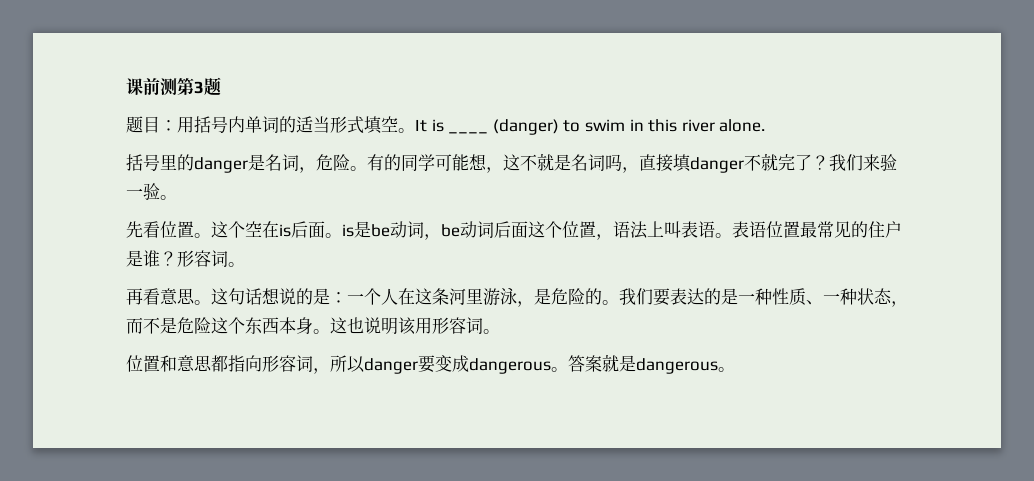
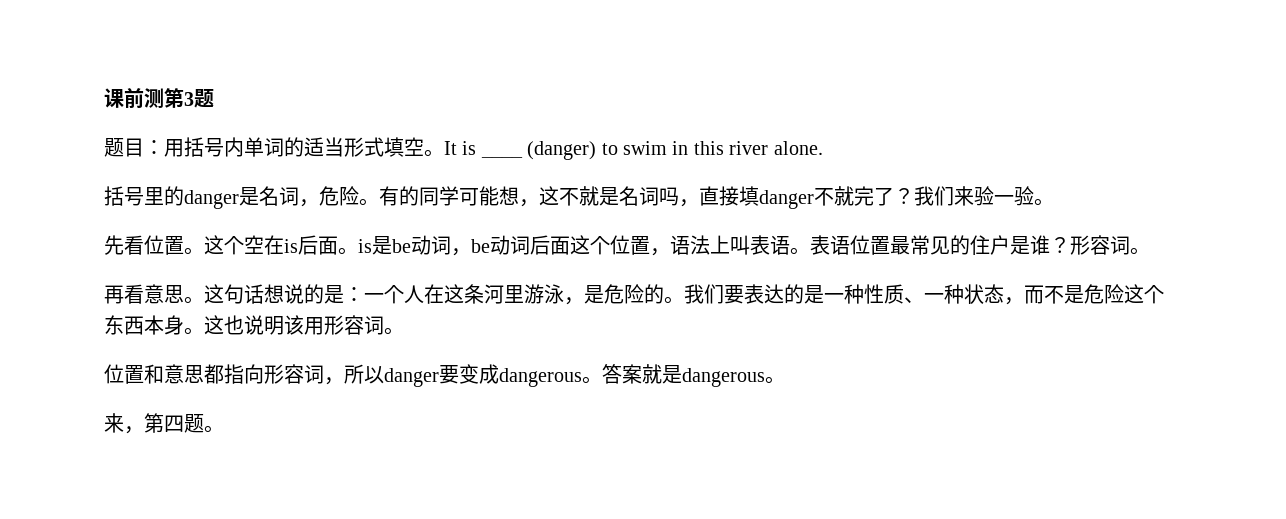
(735, 369) none -> [104,413,224,434] // 来，第四题。

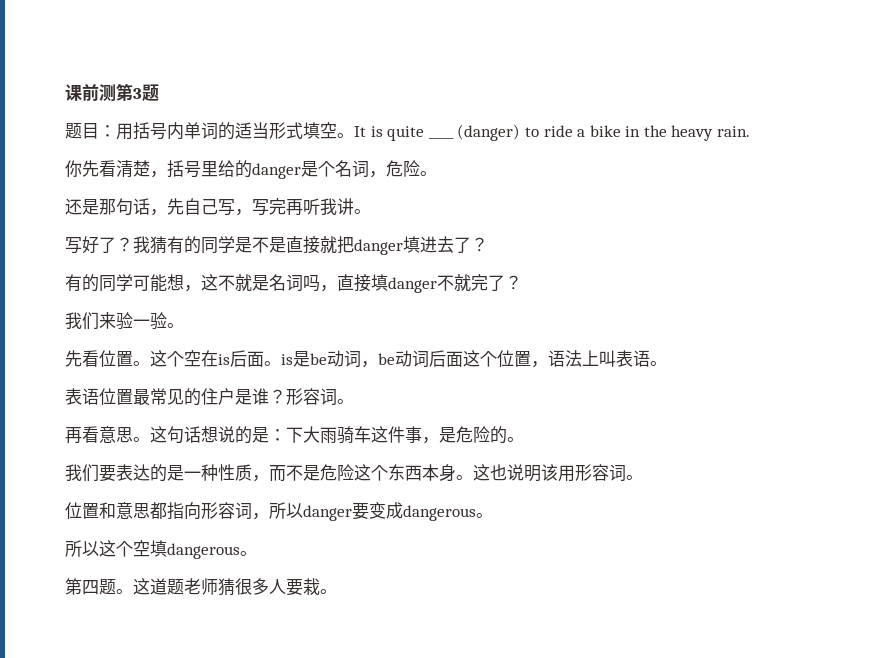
(477, 148) none -> [387,126,425,141] quite
[622,141,823,155] [104,186,164,206] swim in this river alone. // 括号里 -> [543,125,751,141] [65,160,235,178] ride a bike in the heavy rain. // 你先看清楚，括号里给
(259, 196) none -> [318,161,335,177] 个
(379, 202) none -> [65,198,371,216] [65,236,488,255] // 还是那句话，先自己写，写完再听我讲。 // 写好了？我猜有的同学是不是直接就把danger填进去了？ //
(914, 196) none -> (522, 282) //
(810, 251) none -> (667, 363) //
[364,284,564,304] 一个人在这条河里游泳 -> [286,426,422,444] 下大雨骑车这件事
(684, 300) none -> (524, 439) //
[904,284,1004,304] 、一种状态 -> (252, 472) none
[602,364,785,387] [104,413,144,434] 答案就是dangerous。 // 来， -> [65,540,257,559] // 所以这个空填dangerous。 //
(224, 429) none -> [133,578,337,596] 这道题老师猜很多人要栽。

